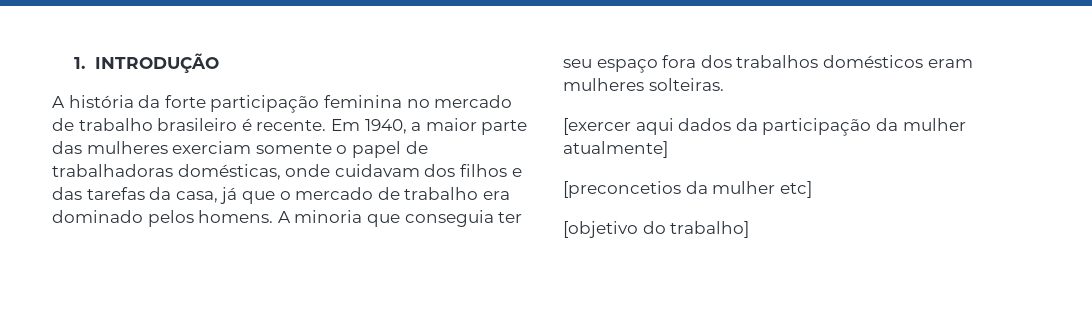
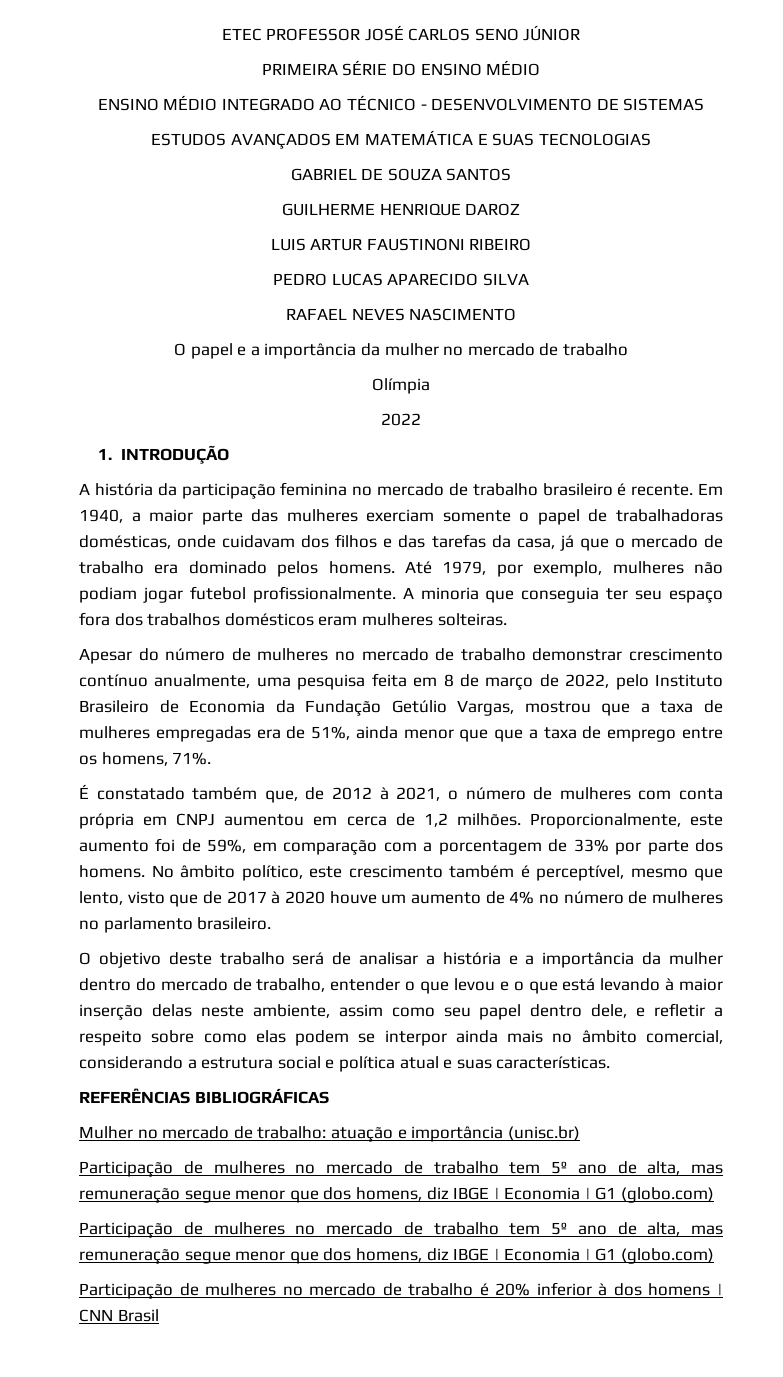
(73, 63) none -> [221,25,581,41] [261,60,541,76] [97,95,705,111] [151,130,651,149] [290,168,512,181] [281,203,521,216] [270,238,532,251] [273,273,529,286] [285,308,517,321] [174,343,628,359] [372,378,430,394] [381,413,421,426] ETEC PROFESSOR JOSÉ CARLOS SENO JÚNIOR // PRIMEIRA SÉRIE DO ENSINO MÉDIO // ENSINO MÉDIO INTEGRADO AO TÉCNICO - DESENVOLVIMENTO DE SISTEMAS // ESTUDOS AVANÇADOS EM MATEMÁTICA E SUAS TECNOLOGIAS // GABRIEL DE SOUZA SANTOS // GUILHERME HENRIQUE DAROZ // LUIS ARTUR FAUSTINONI RIBEIRO // PEDRO LUCAS APARECIDO SILVA // RAFAEL NEVES NASCIMENTO // O papel e a importância da mulher no mercado de trabalho // Olímpia // 2022 //
[164,95,206,108] forte -> (177, 489) none
(274, 216) none -> [405,561,723,577] [79,586,396,603] Até 1979, por exemplo, mulheres não podiam jogar futebol profissionalmente.
[563,118,966,136] [563,141,668,158] [563,181,812,198] [563,221,750,238] [exercer aqui dados da participação da mulher atualmente] // [preconcetios da mulher etc] // [objetivo do trabalho] -> [79,648,724,664] [79,673,723,690] [79,700,723,716] [79,726,723,742] [79,752,212,766] [79,784,723,803] [79,813,724,829] [79,838,723,855] [79,865,723,881] [79,891,723,907] [79,917,272,933] [79,952,723,968] [79,978,724,994] [79,1003,723,1020] [79,1030,723,1046] [79,1056,611,1072] [79,1088,329,1104] [79,1126,580,1142] [79,1161,723,1177] [79,1187,715,1203] [79,1222,723,1238] [79,1248,715,1264] [79,1282,723,1299] [79,1309,159,1322] Apesar do número de mulheres no mercado de trabalho demonstrar crescimento contínuo anualmente, uma pesquisa feita em 8 de março de 2022, pelo Instituto Brasileiro de Economia da Fundação Getúlio Vargas, mostrou que a taxa de mulheres empregadas era de 51%, ainda menor que que a taxa de emprego entre os homens, 71%. // É constatado também que, de 2012 à 2021, o número de mulheres com conta própria em CNPJ aumentou em cerca de 1,2 milhões. Proporcionalmente, este aumento foi de 59%, em comparação com a porcentagem de 33% por parte dos homens. No âmbito político, este crescimento também é perceptível, mesmo que lento, visto que de 2017 à 2020 houve um aumento de 4% no número de mulheres no parlamento brasileiro. // O objetivo deste trabalho será de analisar a história e a importância da mulher dentro do mercado de trabalho, entender o que levou e o que está levando à maior inserção delas neste ambiente, assim como seu papel dentro dele, e refletir a respeito sobre como elas podem se interpor ainda mais no âmbito comercial, considerando a estrutura social e política atual e suas características. // REFERÊNCIAS BIBLIOGRÁFICAS // Mulher no mercado de trabalho: atuação e importância (unisc.br) // Participação de mulheres no mercado de trabalho tem 5º ano de alta, mas remuneração segue menor que dos homens, diz IBGE | Economia | G1 (globo.com) // Participação de mulheres no mercado de trabalho tem 5º ano de alta, mas remuneração segue menor que dos homens, diz IBGE | Economia | G1 (globo.com) // Participação de mulheres no mercado de trabalho é 20% inferior à dos homens | CNN Brasil

